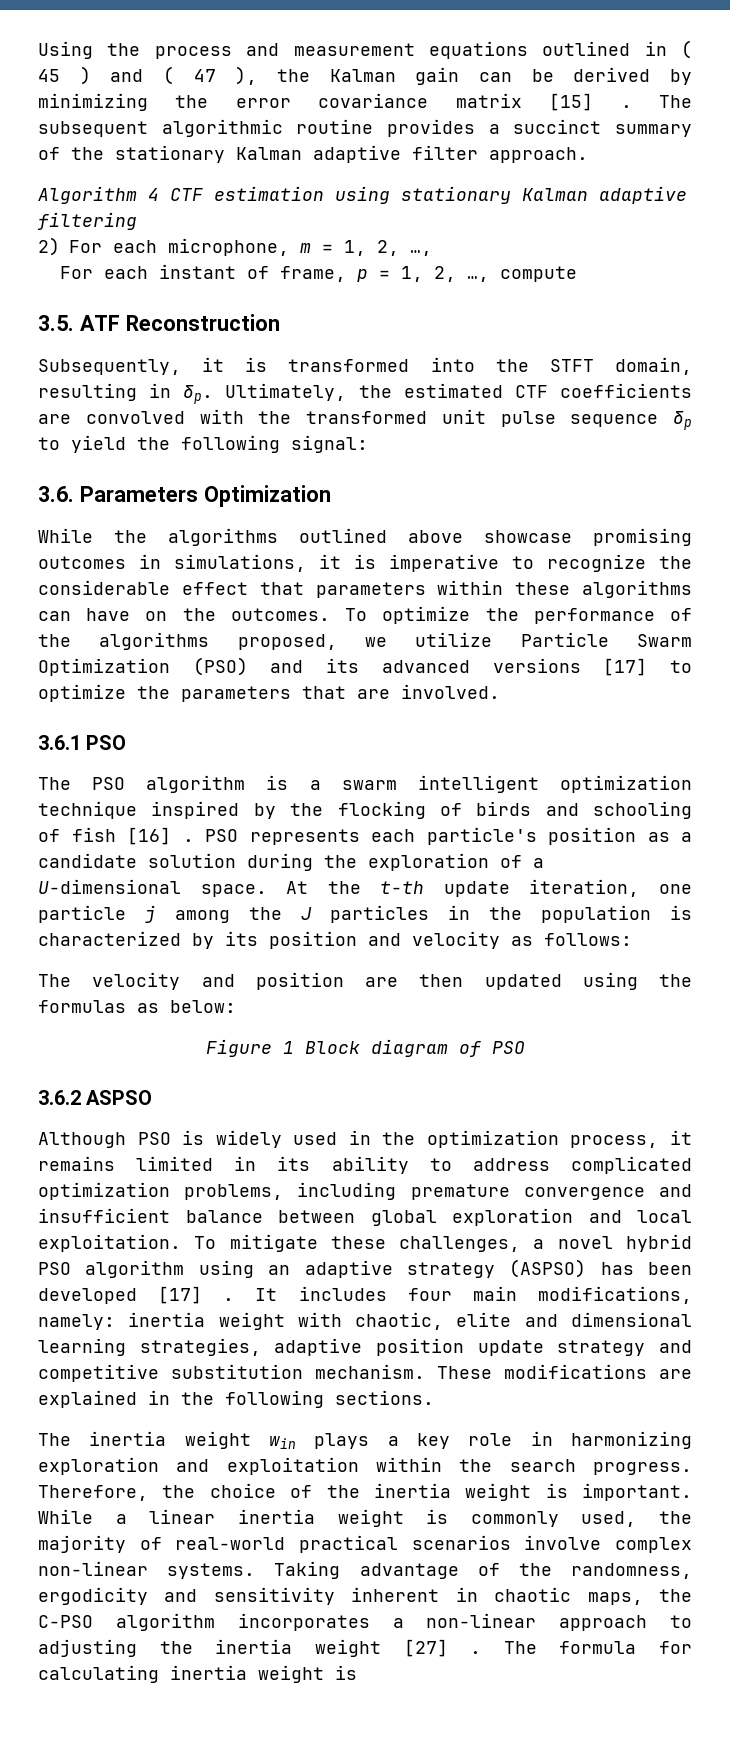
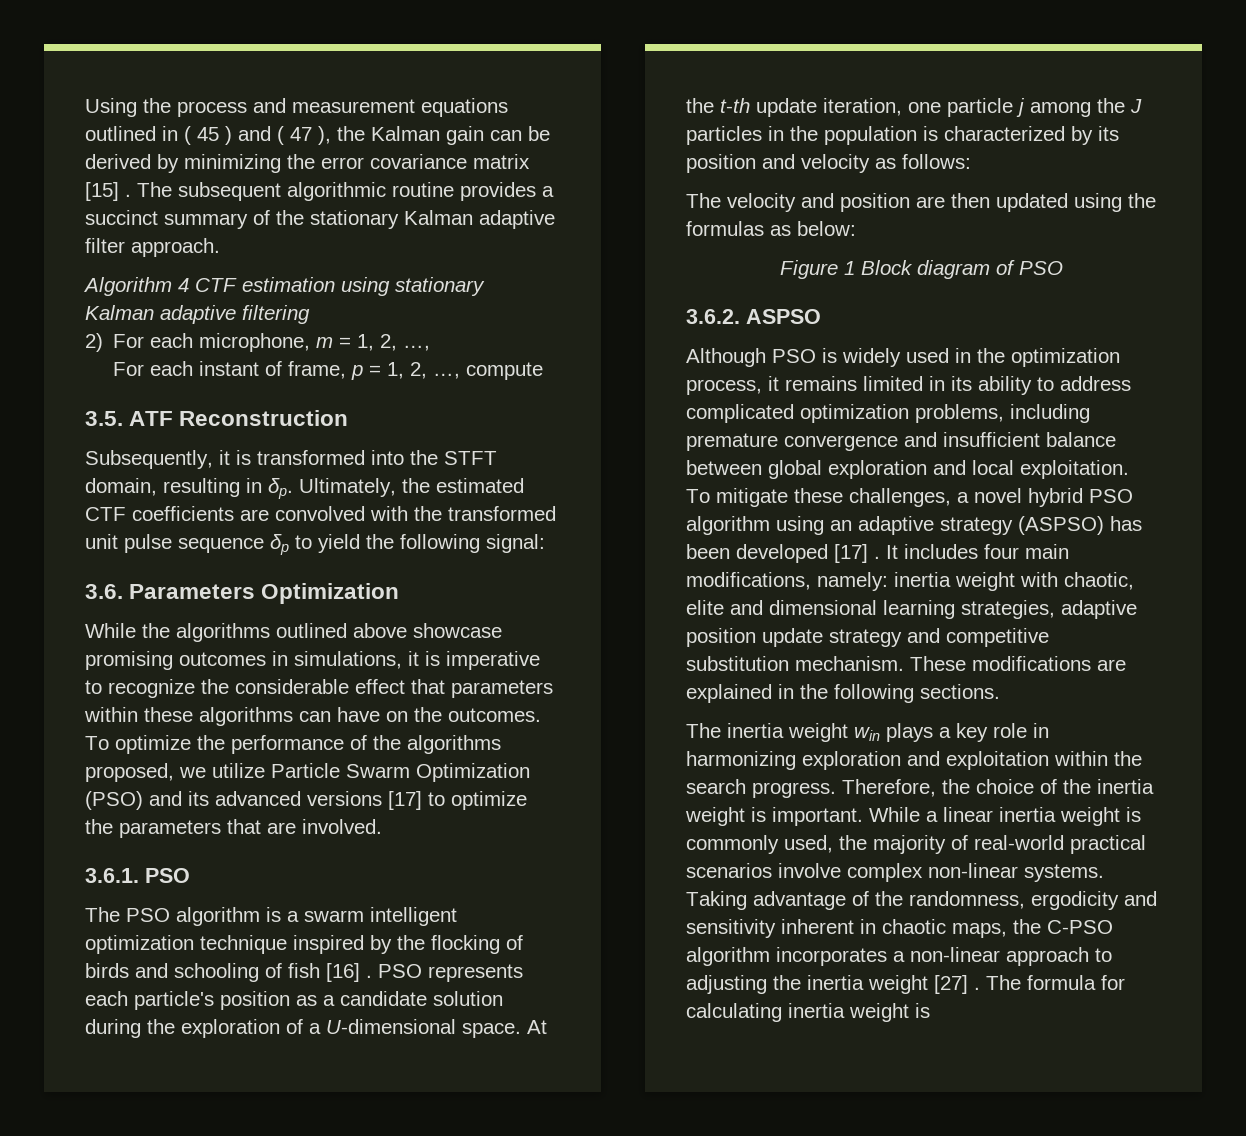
[38,735,81,750] 3.6.1 -> [85,868,139,883] 3.6.1.
[38,1090,81,1105] 3.6.2 -> [686,309,740,324] 3.6.2.

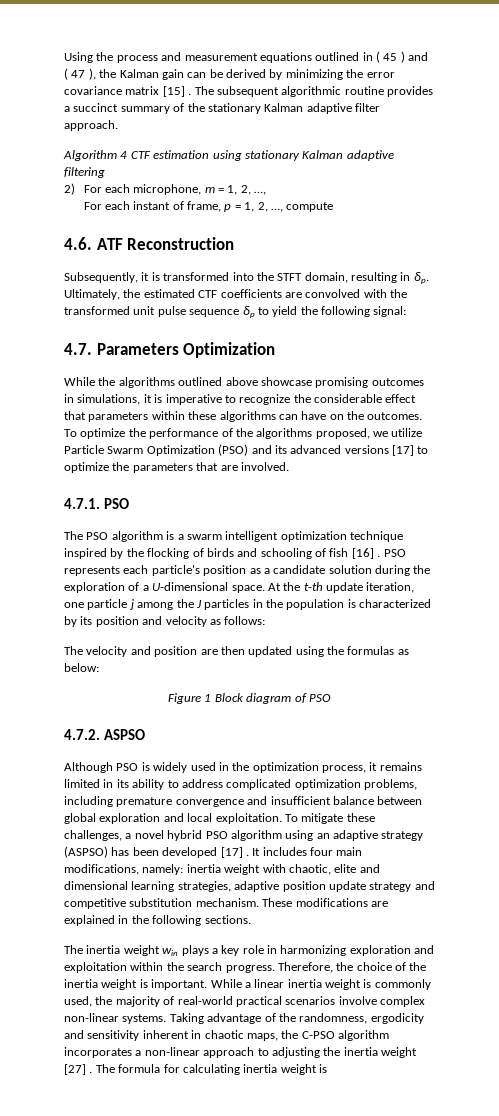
[85,411,123,426] 3.5. -> [64,237,92,250] 4.6.
[85,584,123,599] 3.6. -> [64,343,92,355] 4.7.
[85,868,139,883] 3.6.1. -> [64,498,100,509] 4.7.1.
[686,309,740,324] 3.6.2. -> [64,729,100,740] 4.7.2.

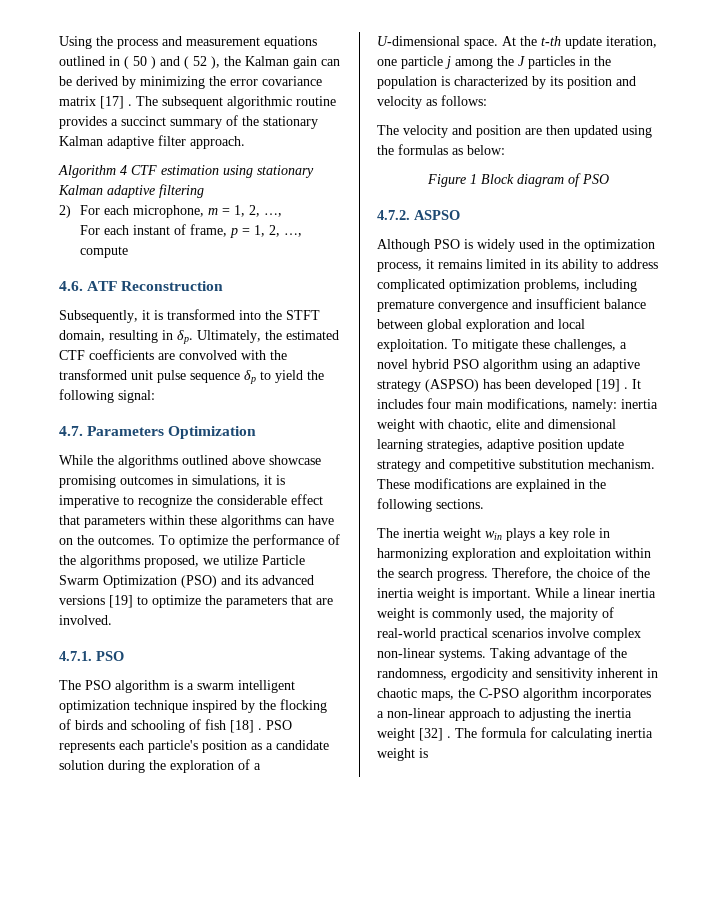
[383,53,398,61] 45 -> [133,56,147,66] 50
[71,70,86,78] 47 -> [193,56,207,66] 52
[162,86,185,97] [15] -> [100,96,124,109] [17]
[392,445,414,456] [17] -> [109,595,133,608] [19]
[351,548,374,559] [16] -> [230,720,254,733] [18]
[220,847,243,858] [17] -> [596,379,620,392] [19]
[64,1064,86,1075] [27] -> [419,728,443,741] [32]

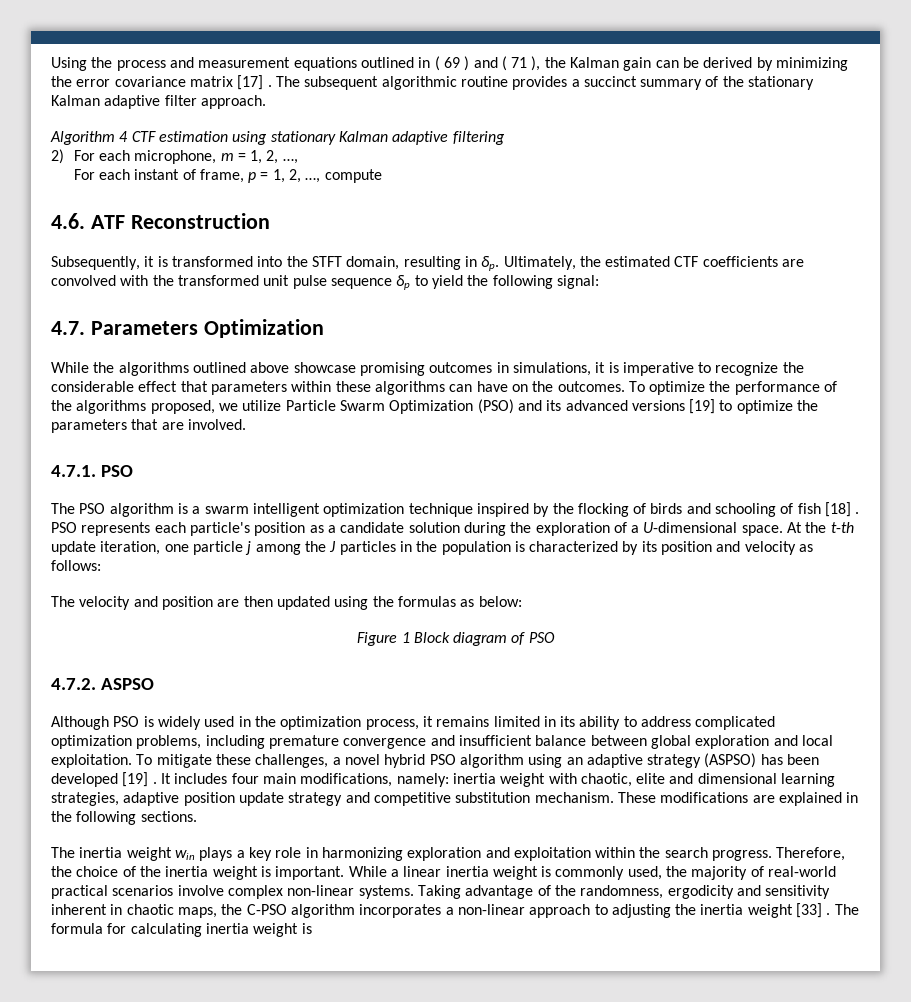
[133,56,147,66] 50 -> [443,57,460,68] 69
[193,56,207,66] 52 -> [511,57,528,68] 71
[419,728,443,741] [32] -> [796,903,823,918] [33]

